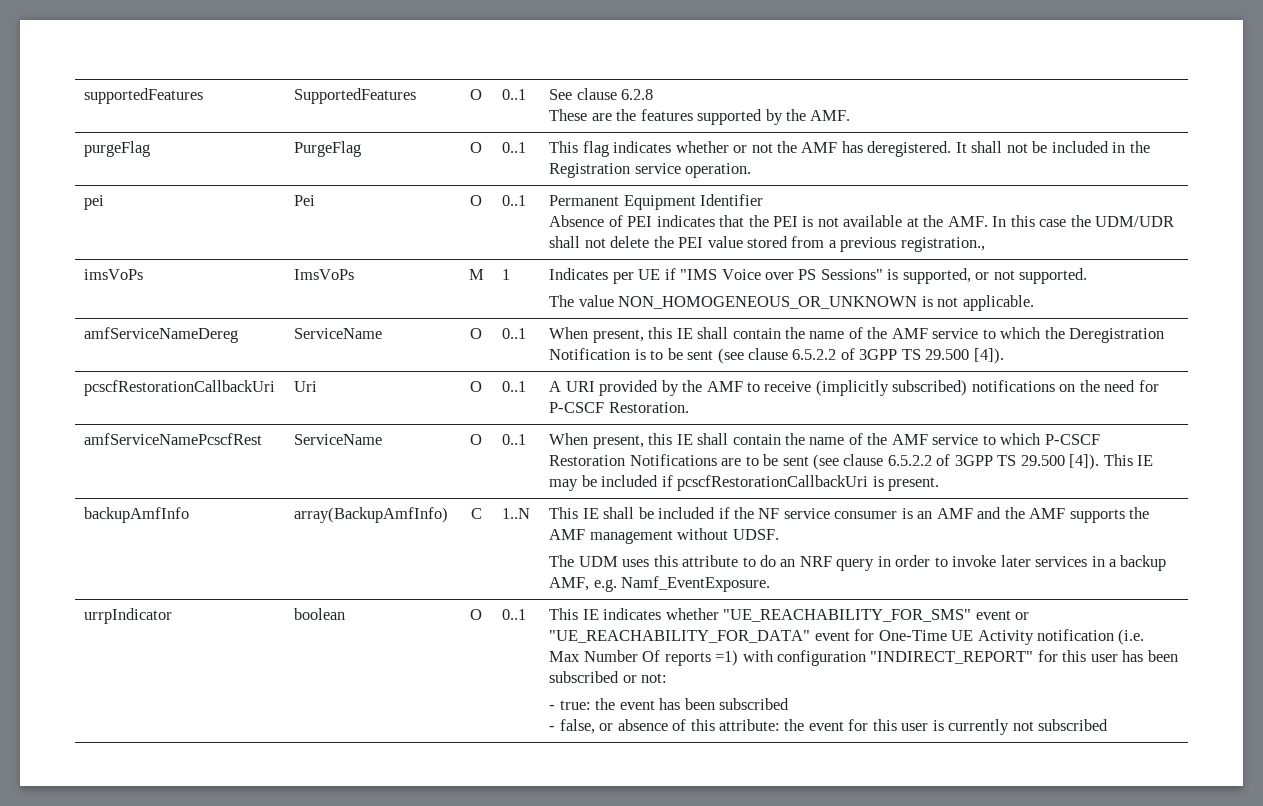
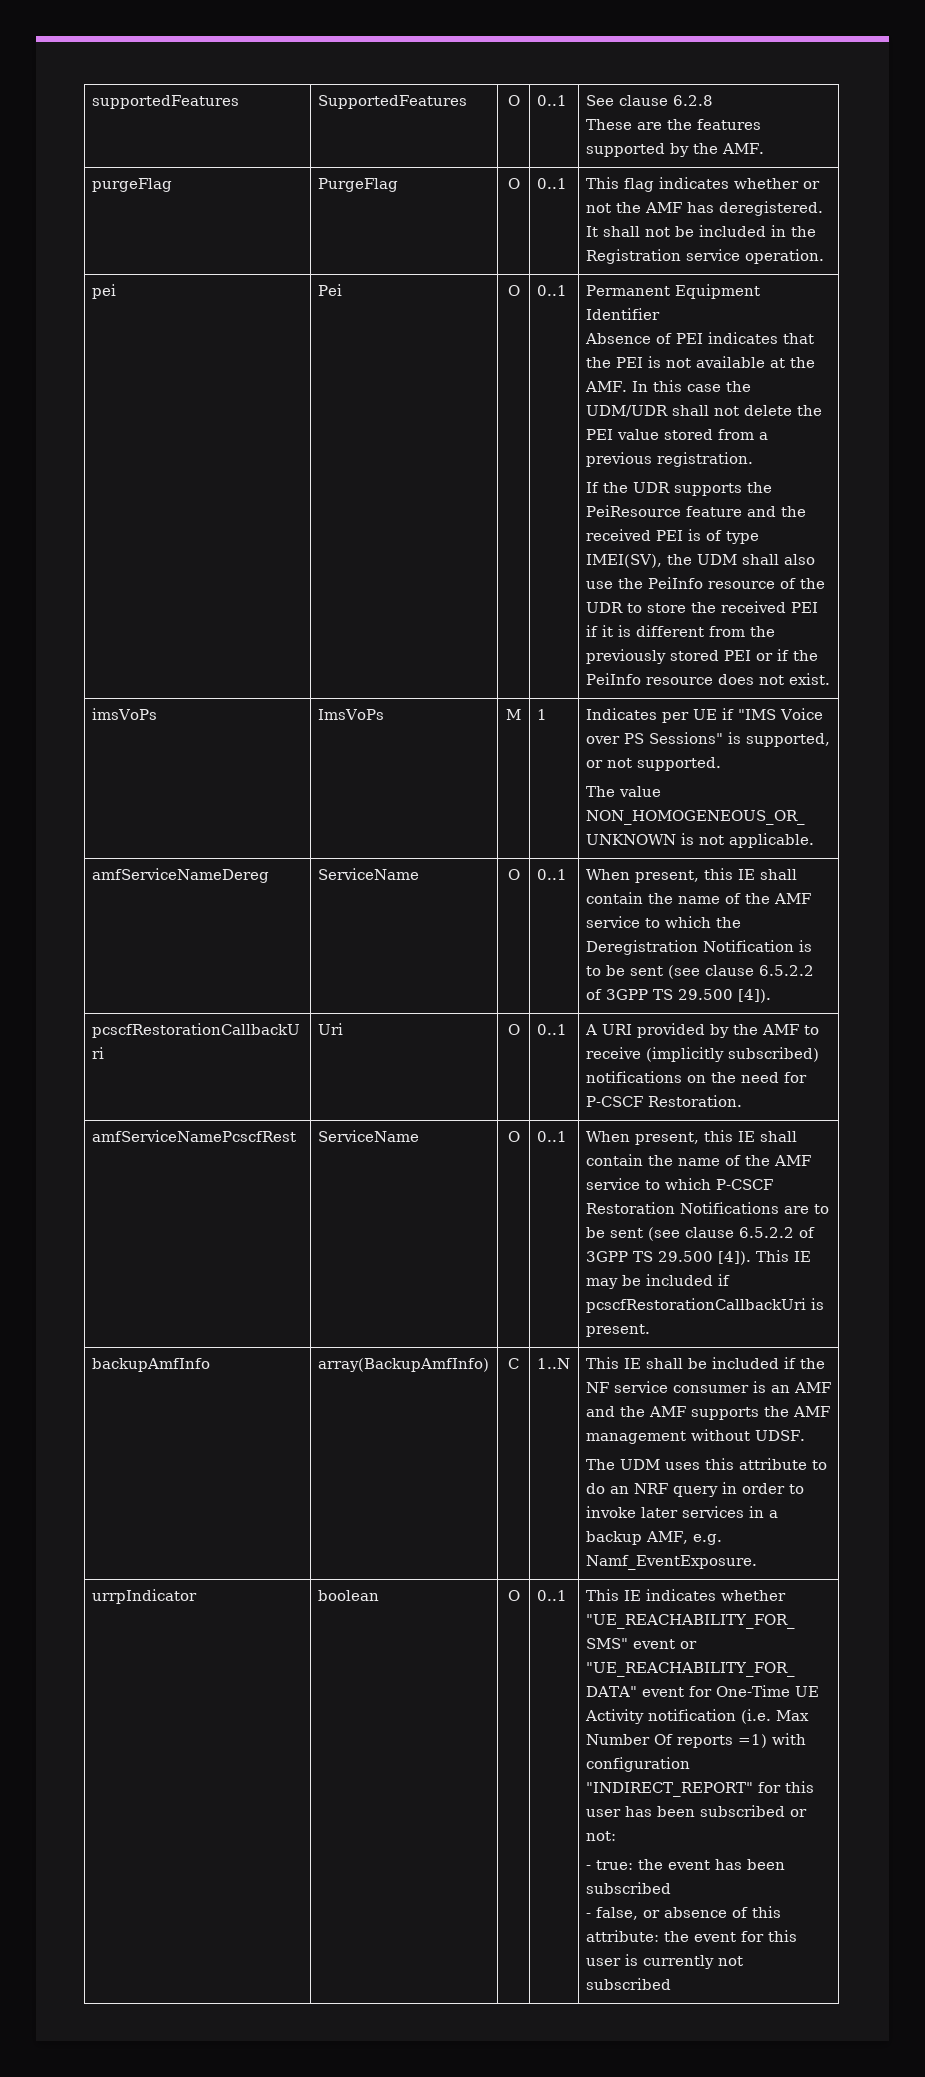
[900,237,985,252] registration., -> [656,452,753,467] [585,482,772,496] [585,505,806,517] [585,529,759,544] [585,554,815,568] [585,577,825,589] [585,601,818,613] [585,625,775,637] [585,649,818,664] [585,673,830,685] registration. // If the UDR supports the PeiResource feature and the received PEI is of type IMEI(SV), the UDM shall also use the PeiInfo resource of the UDR to store the received PEI if it is different from the previously stored PEI or if the PeiInfo resource does not exist.

